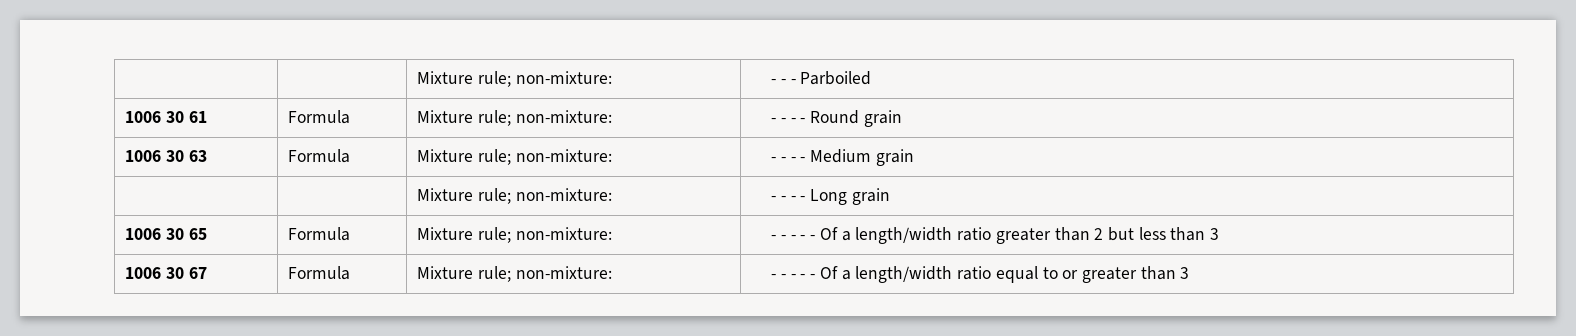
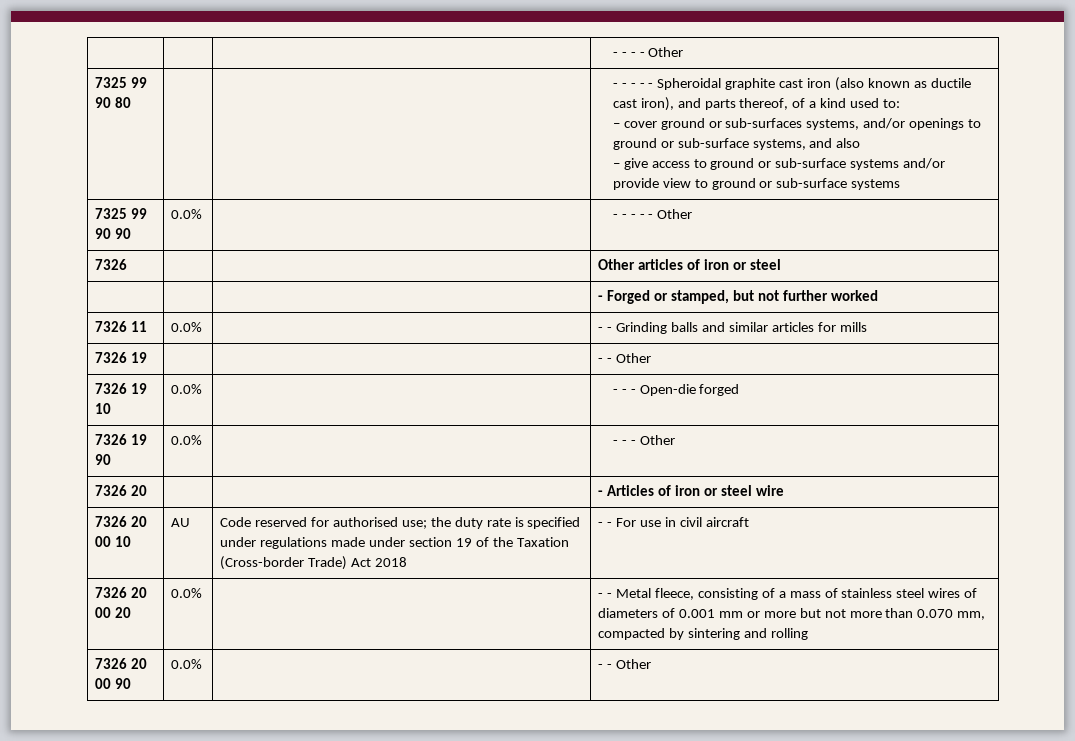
[417,71,612,87] [771,71,872,85] [125,111,207,123] [288,110,351,124] [417,110,612,126] [771,110,902,127] [125,150,207,162] [288,149,351,163] [417,149,612,165] [771,149,914,166] [417,188,612,204] [771,188,890,205] [125,228,207,240] [288,227,351,241] [417,227,612,243] [771,227,1220,244] [125,267,207,279] [288,266,351,280] [417,266,612,282] [771,266,1190,283] | | Mixture rule; non-mixture: | - - - Parboiled // 1006 30 61 | Formula | Mixture rule; non-mixture: | - - - - Round grain // 1006 30 63 | Formula | Mixture rule; non-mixture: | - - - - Medium grain // | | Mixture rule; non-mixture: | - - - - Long grain // 1006 30 65 | Formula | Mixture rule; non-mixture: | - - - - - Of a length/width ratio greater than 2 but less than 3 // 1006 30 67 | Formula | Mixture rule; non-mixture: | - - - - - Of a length/width ratio equal to or greater than 3 -> [612,47,684,57] [95,77,148,88] [95,97,132,108] [612,77,971,91] [612,97,901,111] [612,118,982,130] [612,138,861,150] [612,158,946,170] [612,178,901,190] [95,208,148,219] [95,228,132,239] [171,209,203,219] [612,209,693,219] [95,259,128,270] [598,259,781,270] [598,290,878,304] [95,321,148,332] [171,322,203,332] [598,322,867,334] [95,352,148,363] [598,353,652,363] [95,383,148,394] [95,403,112,414] [171,384,203,394] [612,384,740,396] [95,434,148,445] [95,454,112,465] [171,435,203,445] [612,435,675,445] [95,485,148,496] [598,485,784,496] [95,516,148,527] [95,536,132,547] [171,518,191,527] [220,517,581,529] [220,537,569,549] [220,556,407,570] [598,517,749,527] [95,587,148,598] [95,607,132,618] [171,588,203,598] [598,588,978,600] [598,608,986,620] [598,628,808,640] [95,658,148,669] [95,678,132,689] [171,659,203,669] [598,659,652,669] | | | - - - - Other // 7325 99 90 80 | | | - - - - - Spheroidal graphite cast iron (also known as ductile cast iron), and parts thereof, of a kind used to: // – cover ground or sub-surfaces systems, and/or openings to ground or sub-surface systems, and also // – give access to ground or sub-surface systems and/or provide view to ground or sub-surface systems // 7325 99 90 90 | 0.0% | | - - - - - Other // 7326 | | | Other articles of iron or steel // | | | - Forged or stamped, but not further worked // 7326 11 | 0.0% | | - - Grinding balls and similar articles for mills // 7326 19 | | | - - Other // 7326 19 10 | 0.0% | | - - - Open-die forged // 7326 19 90 | 0.0% | | - - - Other // 7326 20 | | | - Articles of iron or steel wire // 7326 20 00 10 | AU | Code reserved for authorised use; the duty rate is specified under regulations made under section 19 of the Taxation (Cross-border Trade) Act 2018 | - - For use in civil aircraft // 7326 20 00 20 | 0.0% | | - - Metal fleece, consisting of a mass of stainless steel wires of diameters of 0.001 mm or more but not more than 0.070 mm, compacted by sintering and rolling // 7326 20 00 90 | 0.0% | | - - Other

